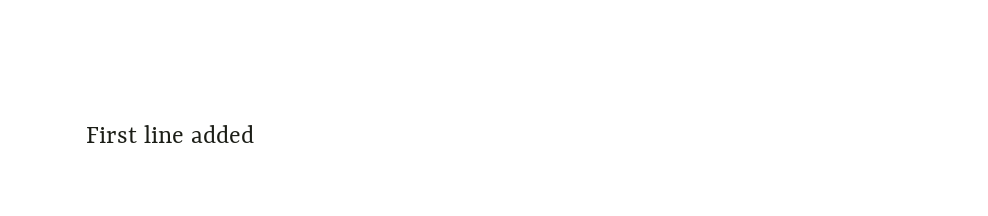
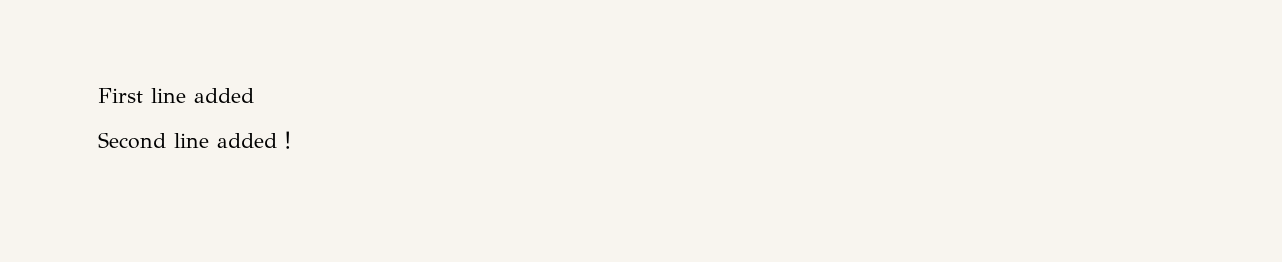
(255, 134) none -> [98,131,299,149] // Second line added！

